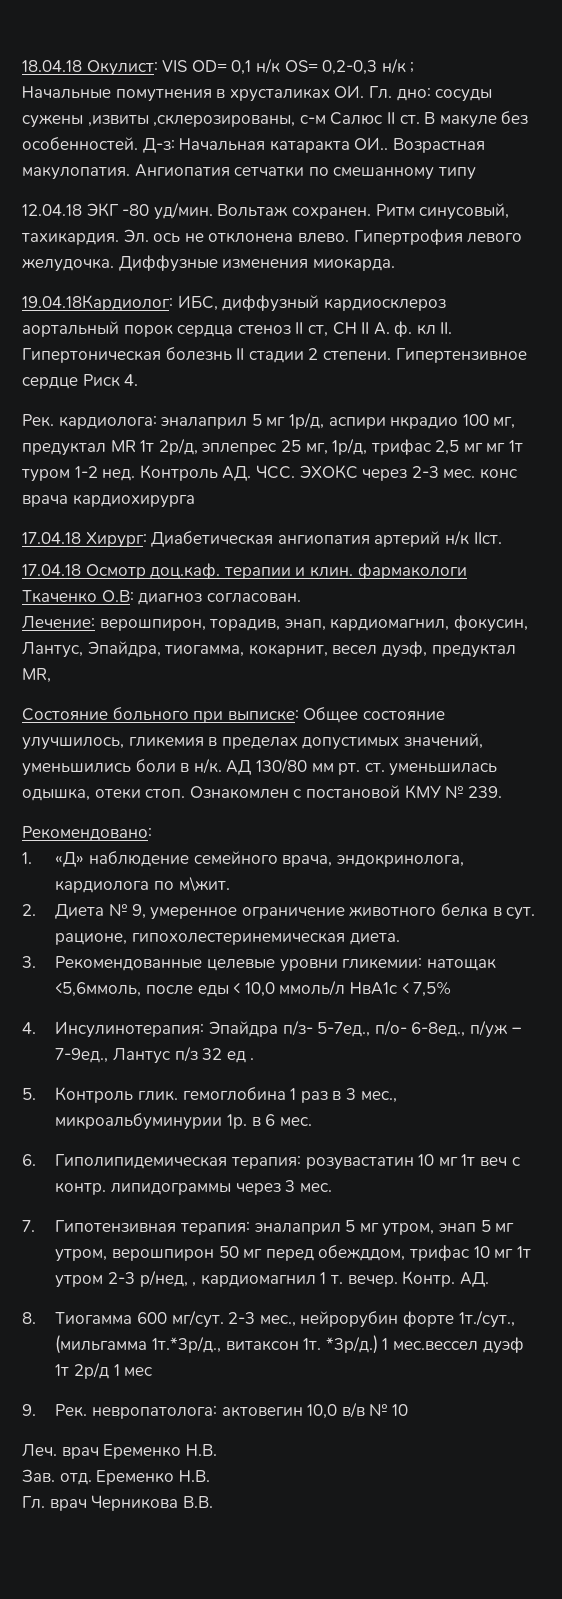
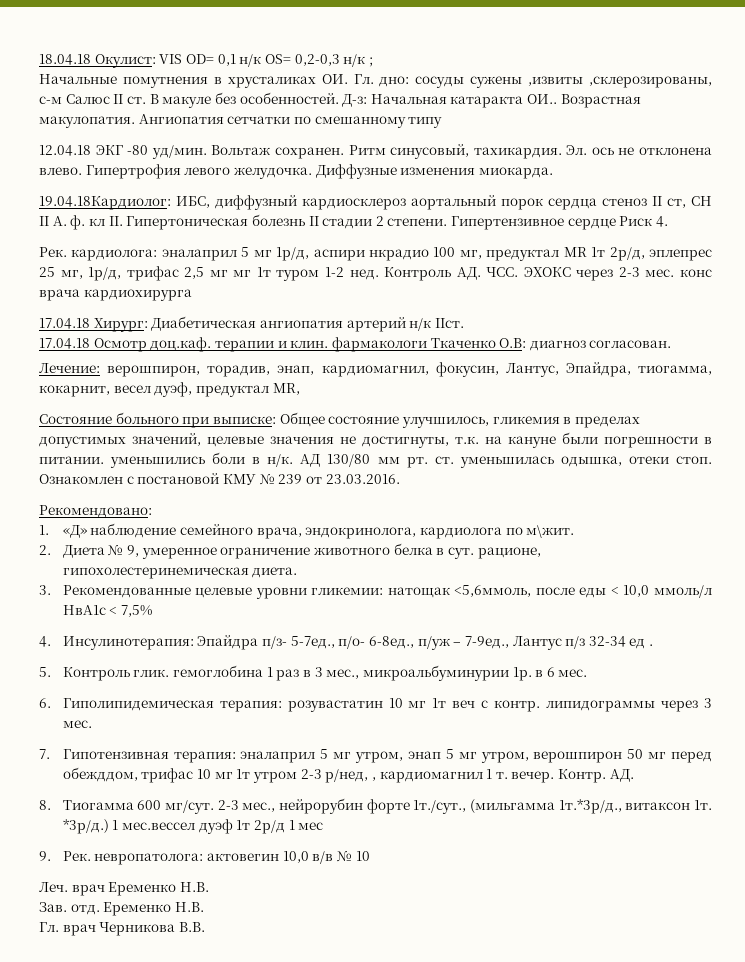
(483, 741) none -> [207,432,712,448] [39,456,104,464] целевые значения не достигнуты, т.к. на кануне были погрешности в питании.
[467,786,502,798] 239. -> [278,474,400,484] 239 от 23.03.2016.
[202,1048,223,1060] 32 -> [588,636,626,647] 32-34

